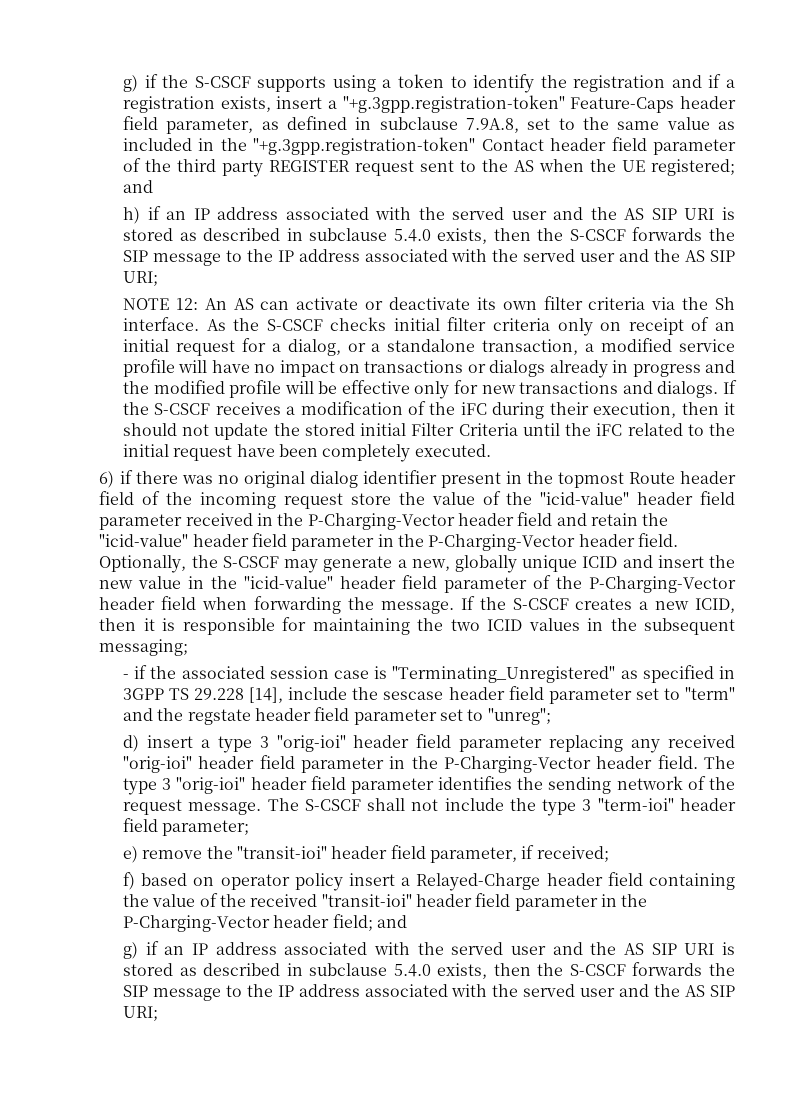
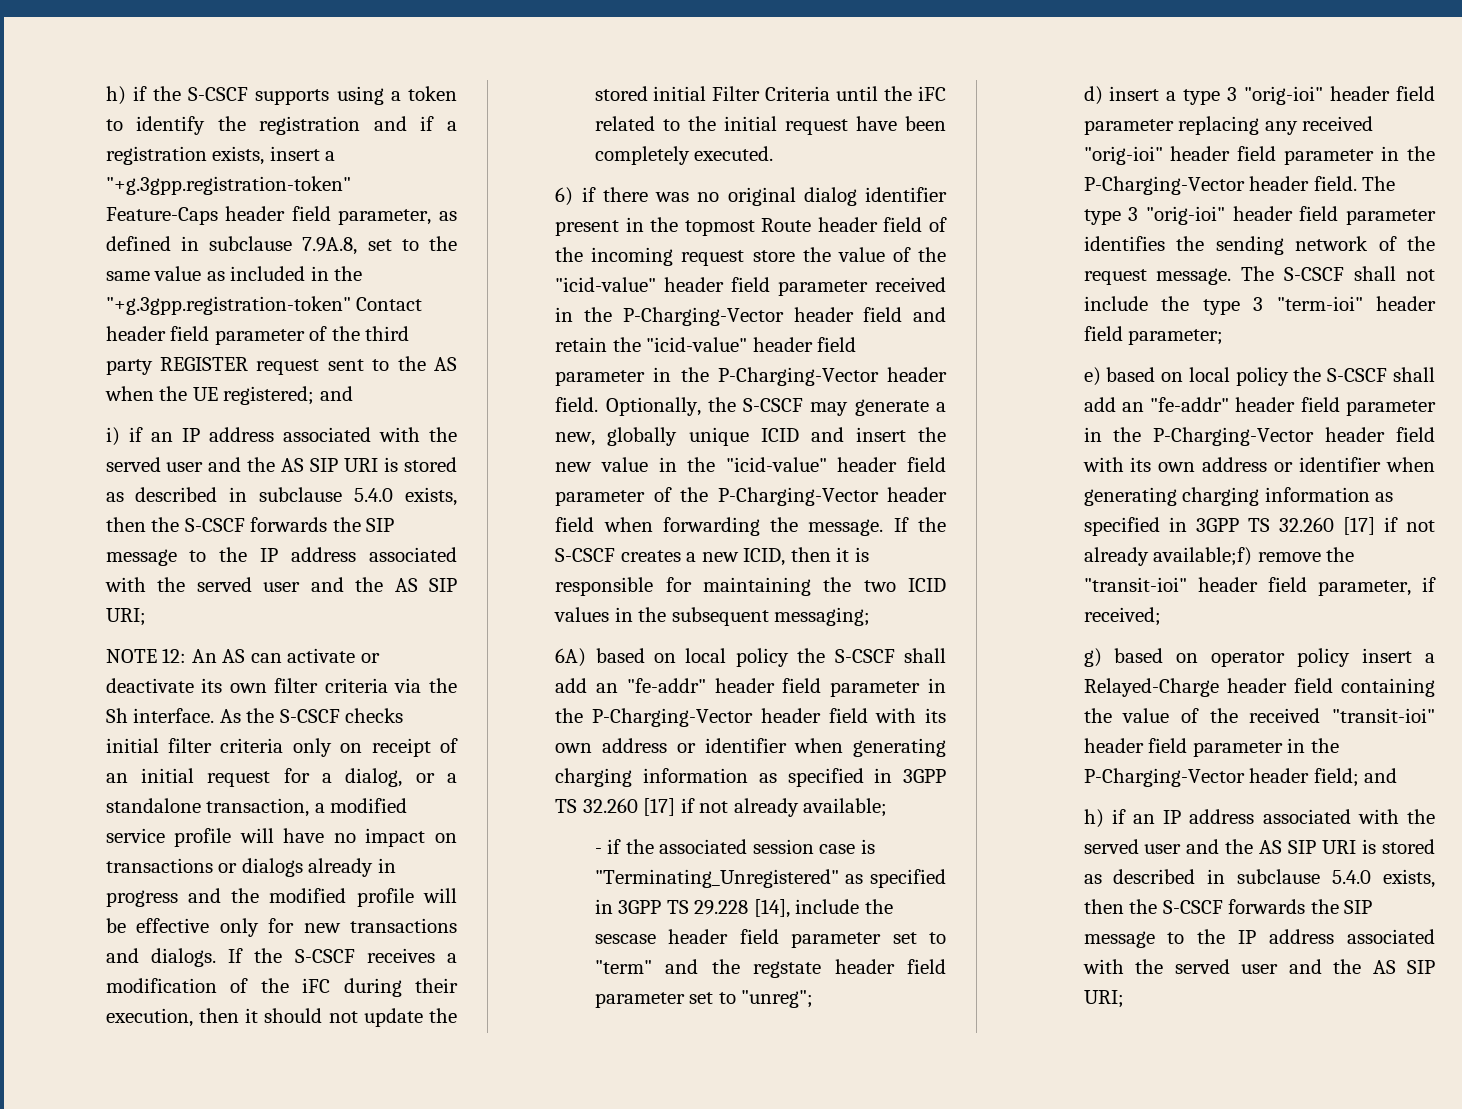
[122,75,138,92] g) -> [105,86,126,105] h)
[122,207,140,224] h) -> [105,427,120,446] i)
(189, 647) none -> [555,648,946,667] [555,678,946,697] [555,708,946,727] [555,738,946,757] [555,768,946,787] [555,798,888,817] // 6A) based on local policy the S-CSCF shall add an "fe-addr" header field parameter in the P-Charging-Vector header field with its own address or identifier when generating charging information as specified in 3GPP TS 32.260 [17] if not already available;
(138, 854) none -> [1106,367,1435,386] [1083,397,1436,416] [1083,427,1435,446] [1082,457,1435,472] [1083,487,1394,506] [1083,517,1435,536] [1083,547,1253,566] based on local policy the S-CSCF shall add an "fe-addr" header field parameter in the P-Charging-Vector header field with its own address or identifier when generating charging information as specified in 3GPP TS 32.260 [17] if not already available;f)
[122,872,135,890] f) -> [1083,648,1102,667] g)
[122,942,138,959] g) -> [1083,809,1104,828] h)

